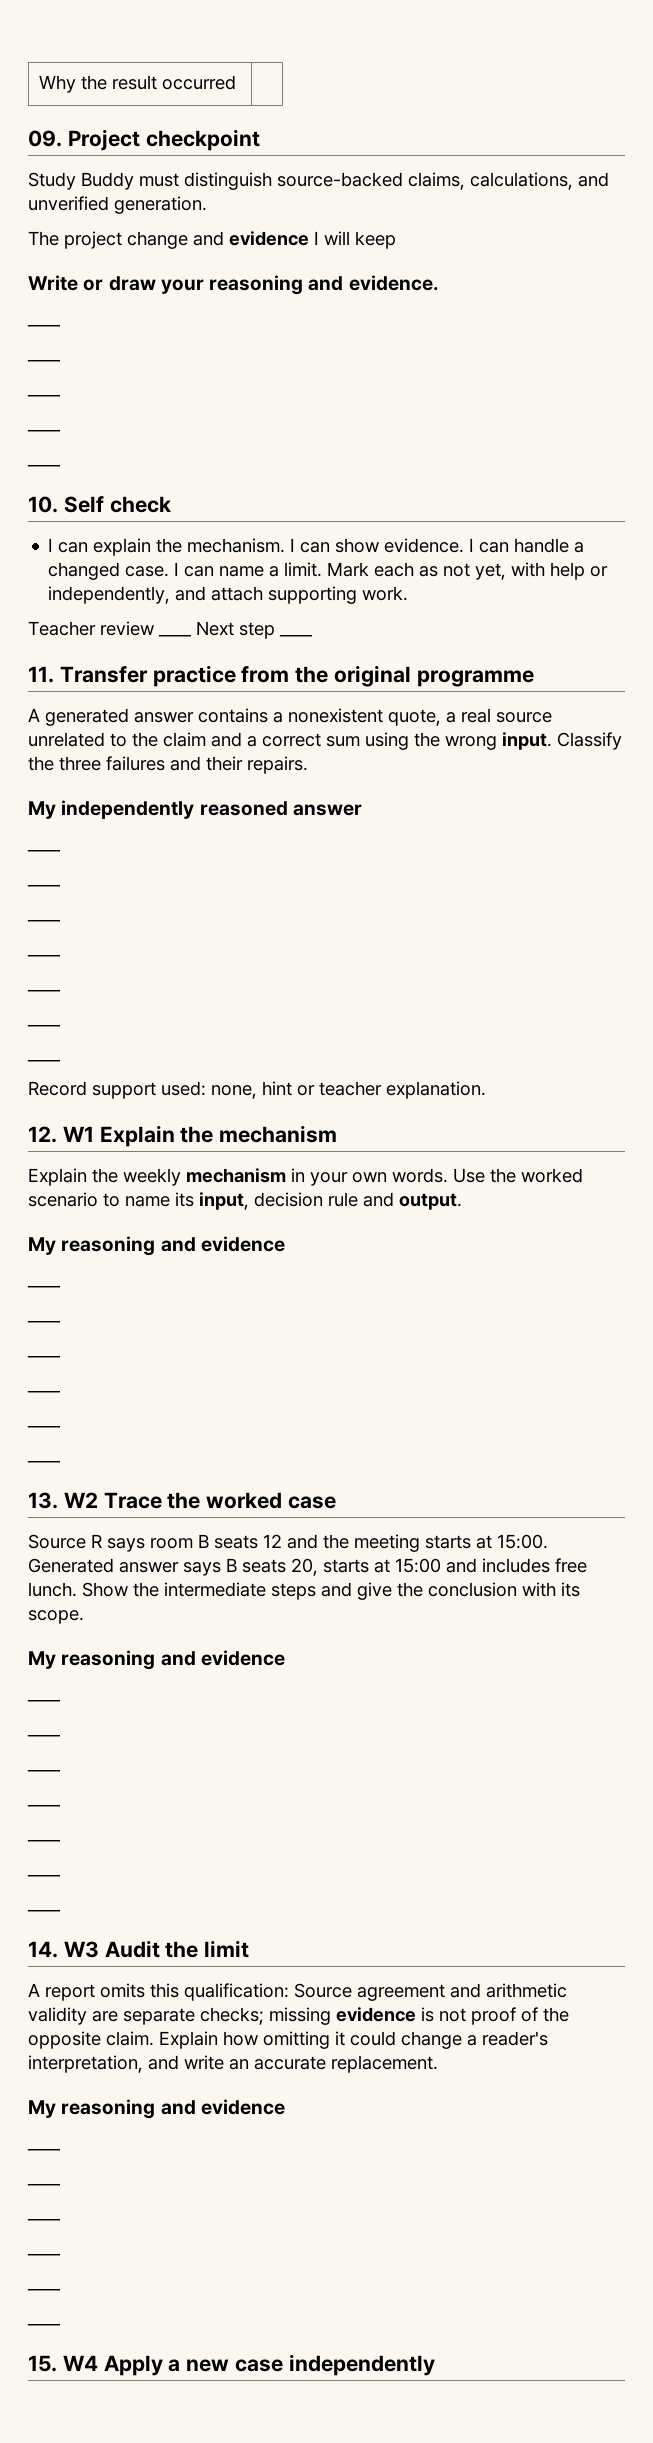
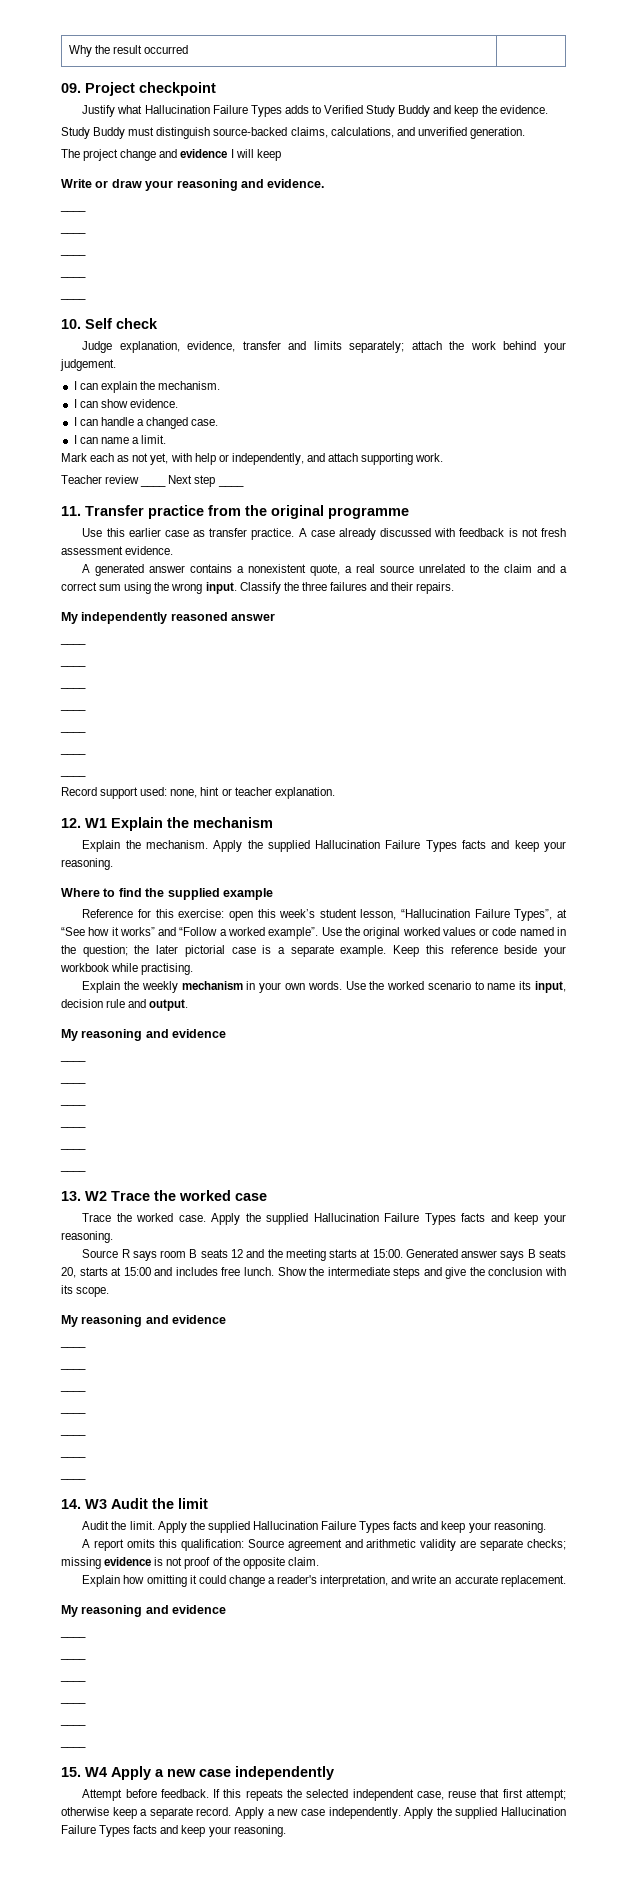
(260, 140) none -> [82,105,548,117] // Justify what Hallucination Failure Types adds to Verified Study Buddy and keep the evidence.
(171, 504) none -> [82,341,566,353] [60,359,116,371] // Judge explanation, evidence, transfer and limits separately; attach the work behind your judgement.
(286, 545) none -> (221, 385) //
(465, 545) none -> (178, 403) //
(170, 571) none -> (219, 422) //
(323, 569) none -> (167, 439) //
(534, 678) none -> [82,528,566,540] [61,546,174,555] // Use this earlier case as transfer practice. A case already discussed with feedback is not fresh assessment evidence.
(338, 1134) none -> [82,840,566,852] [61,858,113,870] [61,888,273,900] [82,909,567,921] [61,927,567,939] [61,945,566,957] [60,963,194,975] // Explain the mechanism. Apply the supplied Hallucination Failure Types facts and keep your reasoning. // Where to find the supplied example // Reference for this exercise: open this week’s student lesson, “Hallucination Failure Types”, at “See how it works” and “Follow a worked example”. Use the original worked values or code named in the question; the later pictorial case is a separate example. Keep this reference beside your workbook while practising.
(337, 1502) none -> [82,1213,566,1225] [61,1231,113,1243] // Trace the worked case. Apply the supplied Hallucination Failure Types facts and keep your reasoning.
(250, 1949) none -> [82,1521,546,1533] // Audit the limit. Apply the supplied Hallucination Failure Types facts and keep your reasoning.
(154, 2038) none -> (319, 1561) //
(435, 2365) none -> [82,1789,566,1801] [61,1807,567,1819] [61,1825,286,1837] // Attempt before feedback. If this repeats the selected independent case, reuse that first attempt; otherwise keep a separate record. Apply a new case independently. Apply the supplied Hallucination Failure Types facts and keep your reasoning.

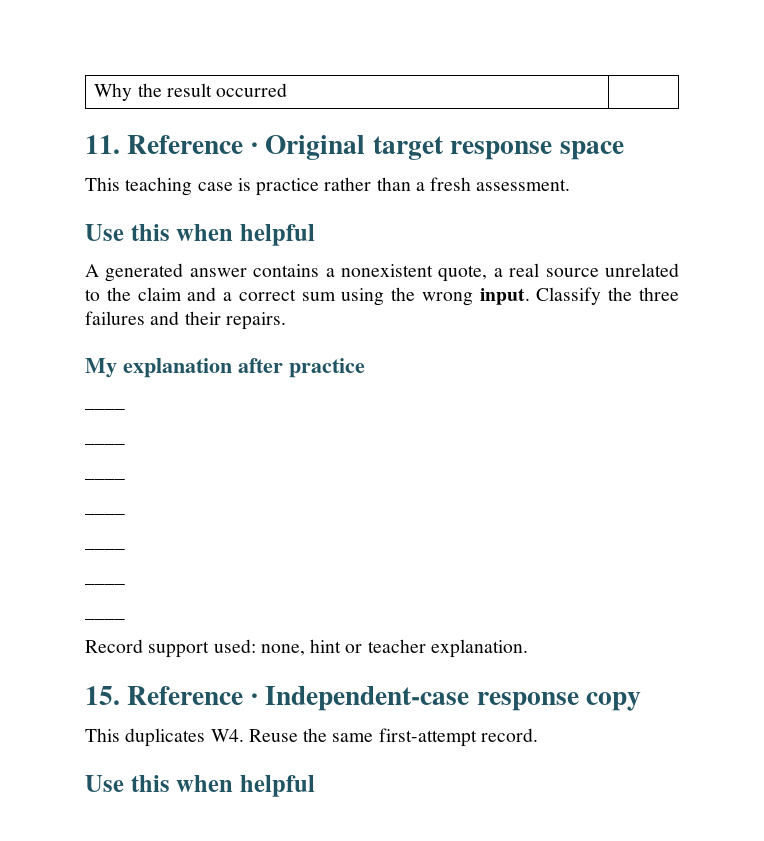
[61,82,216,96] [82,105,548,117] [61,127,525,139] [61,149,281,161] [61,179,325,191] [60,209,86,212] [60,231,86,234] [60,253,86,256] [60,275,86,278] [60,297,86,300] [61,318,158,329] [82,341,566,353] [60,359,116,371] [73,381,221,393] [73,399,178,408] [73,417,219,429] [73,435,167,444] [61,453,444,465] [61,475,140,484] [140,484,167,487] [168,475,244,487] [61,505,409,519] [82,528,566,540] [61,546,174,555] 09. Project checkpoint // Justify what Hallucination Failure Types adds to Verified Study Buddy and keep the evidence. // Study Buddy must distinguish source-backed claims, calculations, and unverified generation. // The project change and evidence I will keep // Write or draw your reasoning and evidence. // ____ // ____ // ____ // ____ // ____ // 10. Self check // Judge explanation, evidence, transfer and limits separately; attach the work behind your judgement. // I can explain the mechanism. // I can show evidence. // I can handle a changed case. // I can name a limit. // Mark each as not yet, with help or independently, and attach supporting work. // Teacher review ____ Next step ____ // 11. Transfer practice from the original programme // Use this earlier case as transfer practice. A case already discussed with feedback is not fresh assessment evidence. -> [85,135,624,160] [85,177,571,196] [85,224,315,246] 11. Reference · Original target response space // This teaching case is practice rather than a fresh assessment. // Use this when helpful
[81,612,276,624] independently reasoned answer -> [123,358,365,378] explanation after practice
[61,817,273,831] [82,840,566,852] [61,858,113,870] [61,888,273,900] [82,909,567,921] [61,927,567,939] [61,945,566,957] [60,963,194,975] [82,981,566,993] [61,999,189,1011] [61,1029,227,1041] [60,1059,86,1062] [60,1081,86,1084] [60,1103,86,1106] [60,1125,86,1128] [60,1147,86,1150] [60,1169,86,1172] [61,1190,267,1201] [82,1213,566,1225] [61,1231,113,1243] [82,1249,566,1261] [61,1267,566,1279] [61,1285,110,1297] [61,1315,227,1327] [60,1345,86,1348] [60,1367,86,1370] [60,1389,86,1392] [60,1411,86,1414] [60,1433,86,1436] [60,1455,86,1458] [60,1477,86,1480] [61,1498,208,1509] [82,1521,546,1533] [82,1539,566,1551] [61,1557,319,1569] [82,1575,566,1587] [61,1605,227,1617] [60,1635,86,1638] [60,1657,86,1660] [60,1679,86,1682] [60,1701,86,1704] [60,1723,86,1726] [60,1745,86,1748] [61,1766,334,1780] [82,1789,566,1801] [61,1807,567,1819] [61,1825,286,1837] 12. W1 Explain the mechanism // Explain the mechanism. Apply the supplied Hallucination Failure Types facts and keep your reasoning. // Where to find the supplied example // Reference for this exercise: open this week’s student lesson, “Hallucination Failure Types”, at “See how it works” and “Follow a worked example”. Use the original worked values or code named in the question; the later pictorial case is a separate example. Keep this reference beside your workbook while practising. // Explain the weekly mechanism in your own words. Use the worked scenario to name its input, decision rule and output. // My reasoning and evidence // ____ // ____ // ____ // ____ // ____ // ____ // 13. W2 Trace the worked case // Trace the worked case. Apply the supplied Hallucination Failure Types facts and keep your reasoning. // Source R says room B seats 12 and the meeting starts at 15:00. Generated answer says B seats 20, starts at 15:00 and includes free lunch. Show the intermediate steps and give the conclusion with its scope. // My reasoning and evidence // ____ // ____ // ____ // ____ // ____ // ____ // ____ // 14. W3 Audit the limit // Audit the limit. Apply the supplied Hallucination Failure Types facts and keep your reasoning. // A report omits this qualification: Source agreement and arithmetic validity are separate checks; missing evidence is not proof of the opposite claim. // Explain how omitting it could change a reader's interpretation, and write an accurate replacement. // My reasoning and evidence // ____ // ____ // ____ // ____ // ____ // ____ // 15. W4 Apply a new case independently // Attempt before feedback. If this repeats the selected independent case, reuse that first attempt; otherwise keep a separate record. Apply a new case independently. Apply the supplied Hallucination Failure Types facts and keep your reasoning. -> [85,686,642,711] [85,728,538,747] [85,775,315,797] 15. Reference · Independent-case response copy // This duplicates W4. Reuse the same first-attempt record. // Use this when helpful

